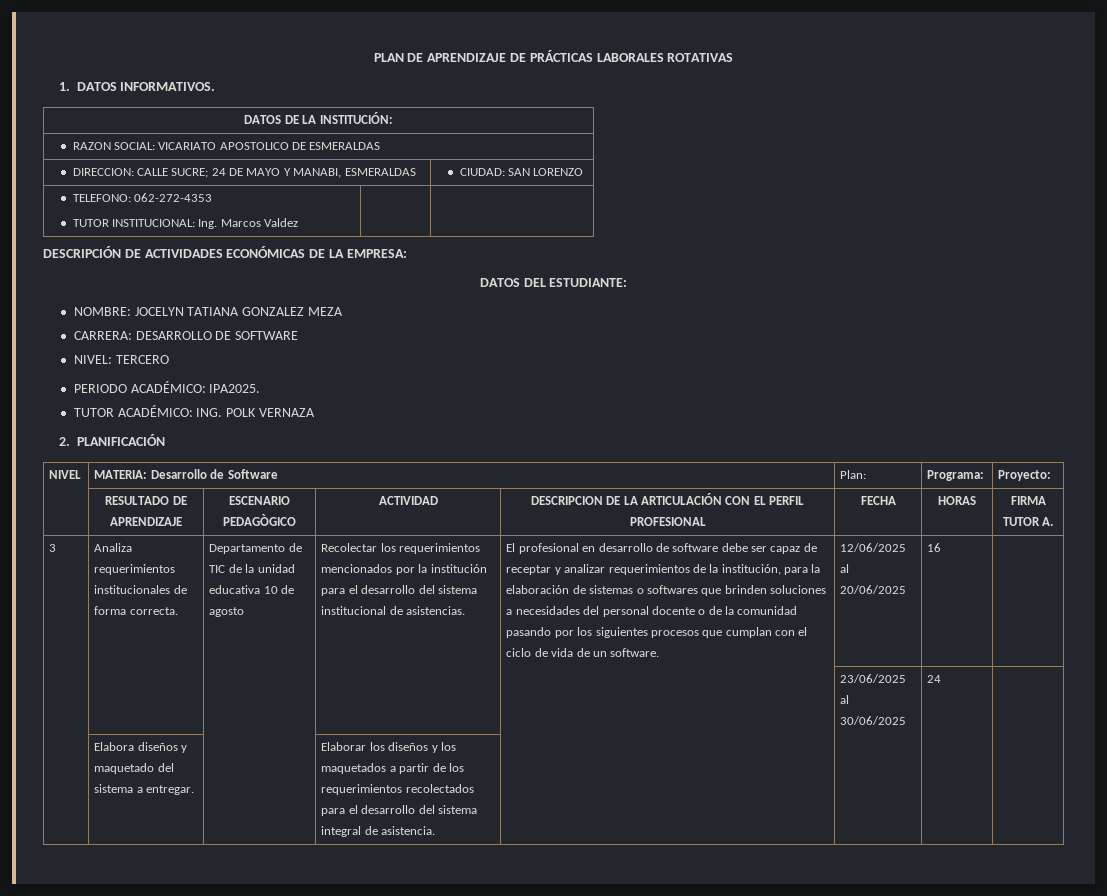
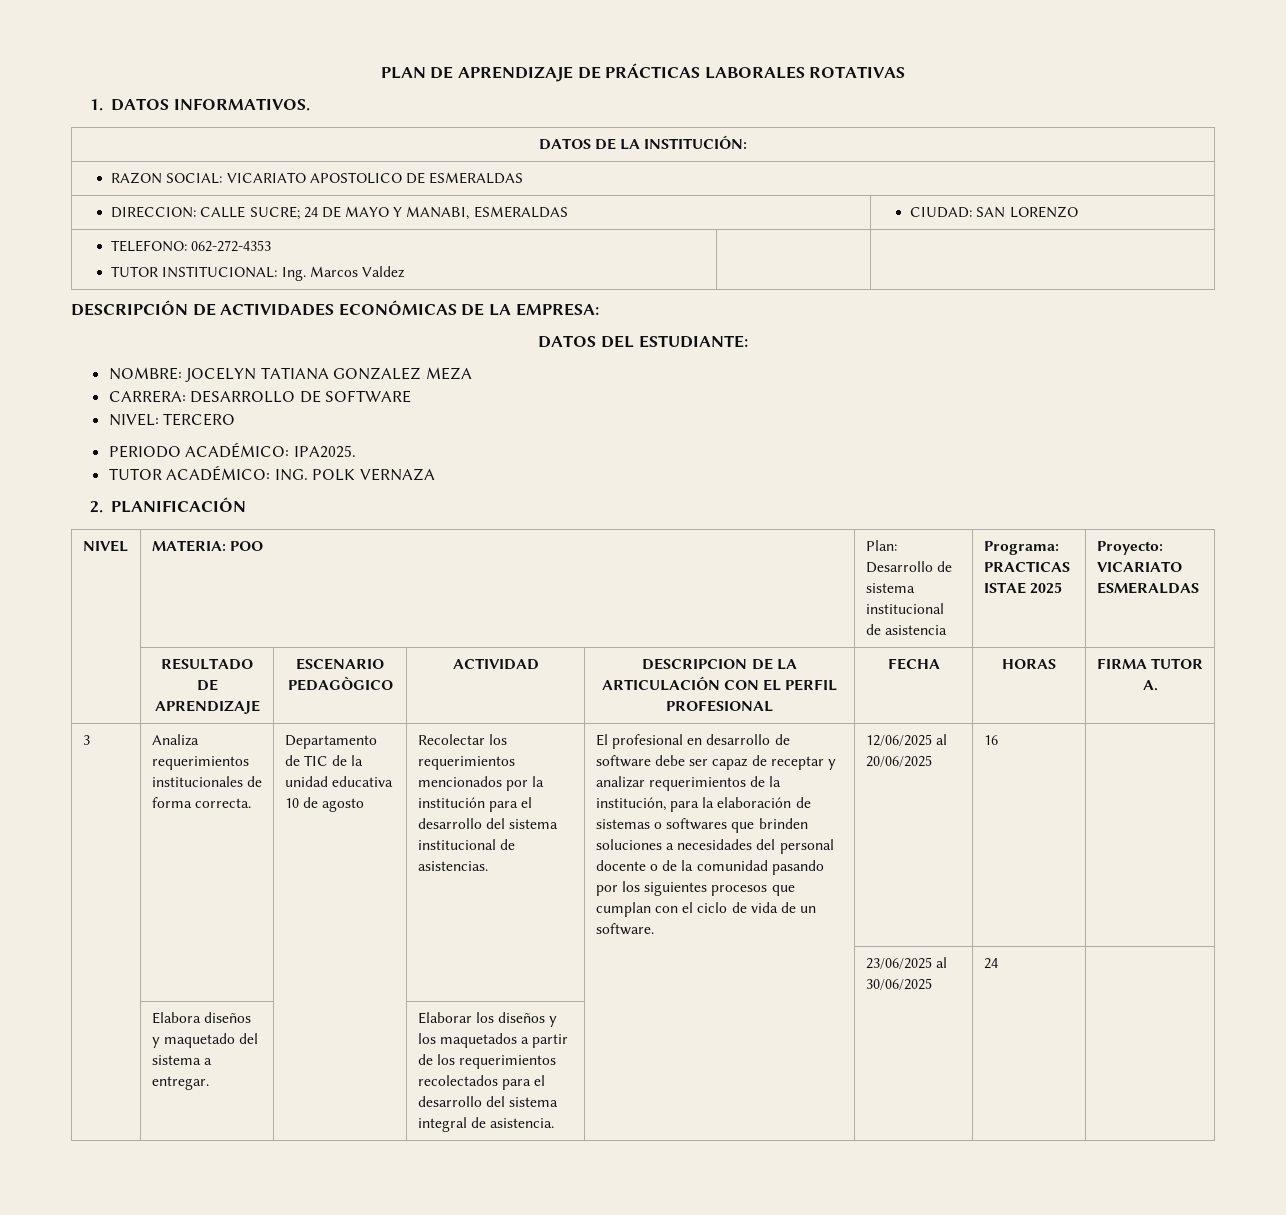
[150,469,278,479] [840,470,867,479] [927,470,985,481] Desarrollo de Software | Plan: | Programa: -> [229,541,263,551] [865,540,897,551] [865,561,952,573] [865,583,915,593] [865,603,944,614] [865,624,947,635] [983,541,1059,555] [983,561,1070,572] [983,582,1062,594] POO | Plan: Desarrollo de sistema institucional de asistencia | Programa: PRACTICAS ISTAE 2025
(1052, 475) none -> [1096,561,1182,572] [1096,582,1199,594] VICARIATO ESMERALDAS

